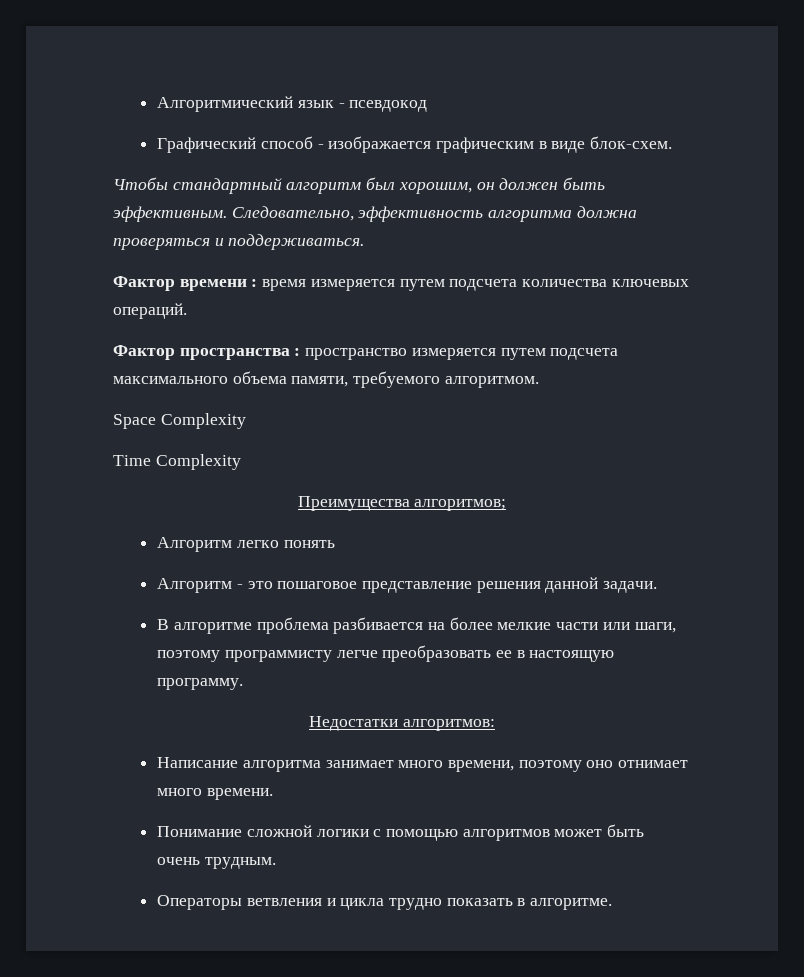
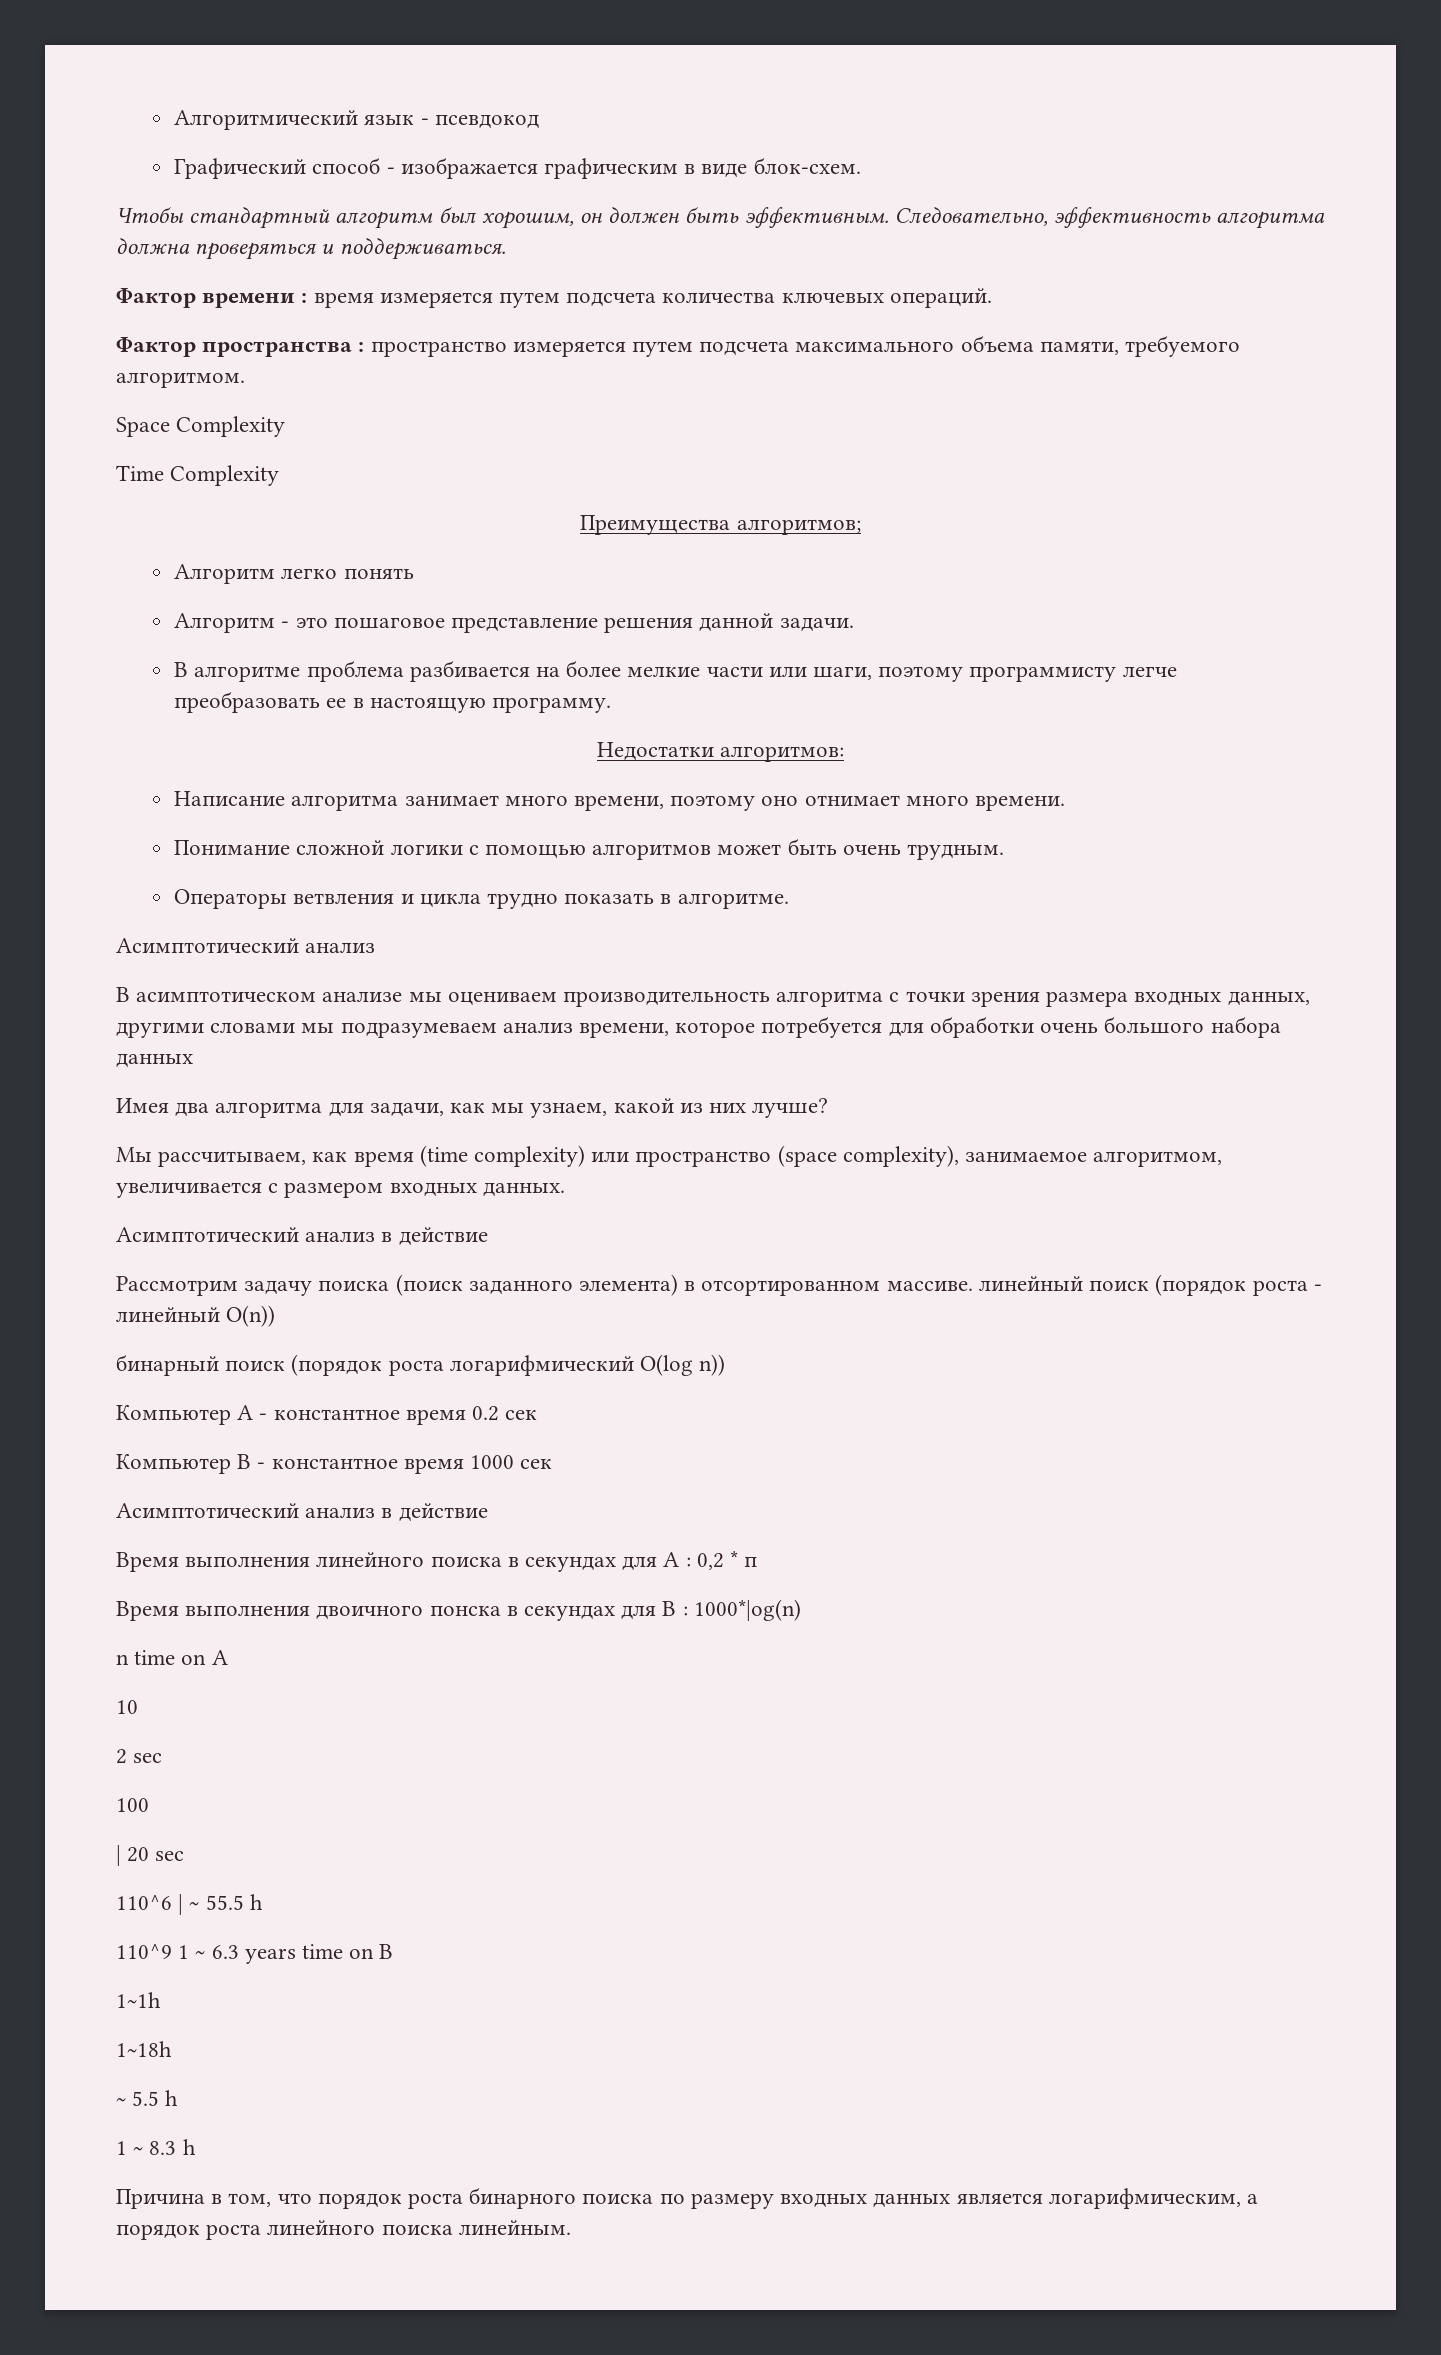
(613, 904) none -> [116,938,376,953] [116,987,1310,1007] [116,1016,1281,1038] [116,1053,193,1068] [116,1098,829,1118] [116,1145,1223,1167] [116,1182,565,1198] [116,1227,488,1246] [116,1274,1322,1296] [116,1305,276,1327] [116,1354,726,1376] [116,1405,538,1425] [116,1454,553,1474] [116,1503,488,1522] [116,1550,758,1572] [116,1599,801,1621] [116,1650,228,1665] [116,1700,138,1714] [116,1749,163,1764] [116,1798,149,1812] [116,1845,185,1866] [116,1894,263,1915] [116,1944,394,1964] [116,1992,161,2008] [116,2041,172,2057] [116,2090,179,2106] [116,2139,196,2155] [116,2187,1258,2209] [116,2220,571,2240] // Асимптотический анализ // В асимптотическом анализе мы оцениваем производительность алгоритма с точки зрения размера входных данных, другими словами мы подразумеваем анализ времени, которое потребуется для обработки очень большого набора данных // Имея два алгоритма для задачи, как мы узнаем, какой из них лучше? // Мы рассчитываем, как время (time complexity) или пространство (space complexity), занимаемое алгоритмом, увеличивается с размером входных данных. // Асимптотический анализ в действие // Рассмотрим задачу поиска (поиск заданного элемента) в отсортированном массиве. линейный поиск (порядок роста - линейный O(n)) // бинарный поиск (порядок роста логарифмический O(log n)) // Компьютер А - константное время 0.2 сек // Компьютер В - константное время 1000 сек // Асимптотический анализ в действие // Время выполнения линейного поиска в секундах для А : 0,2 * п // Время выполнения двоичного понска в секундах для В : 1000*|og(n) // n time on A // 10 // 2 sec // 100 // | 20 sec // 110^6 | ~ 55.5 h // 110^9 1 ~ 6.3 years time on B // 1~1h // 1~18h // ~ 5.5 h // 1 ~ 8.3 h // Причина в том, что порядок роста бинарного поиска по размеру входных данных является логарифмическим, а порядок роста линейного поиска линейным.

